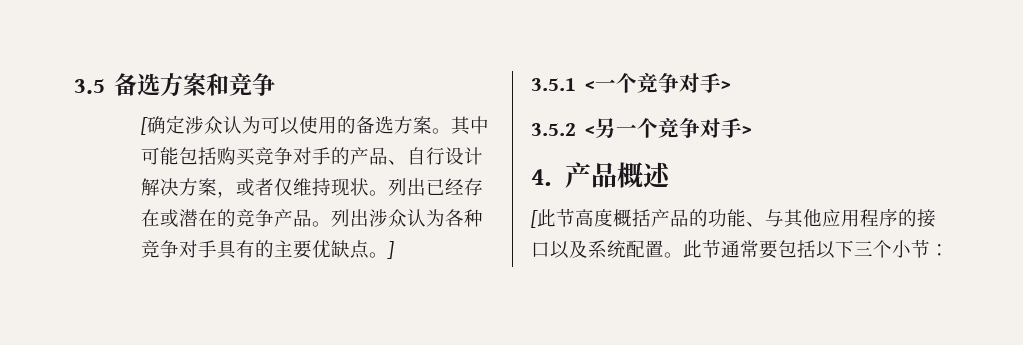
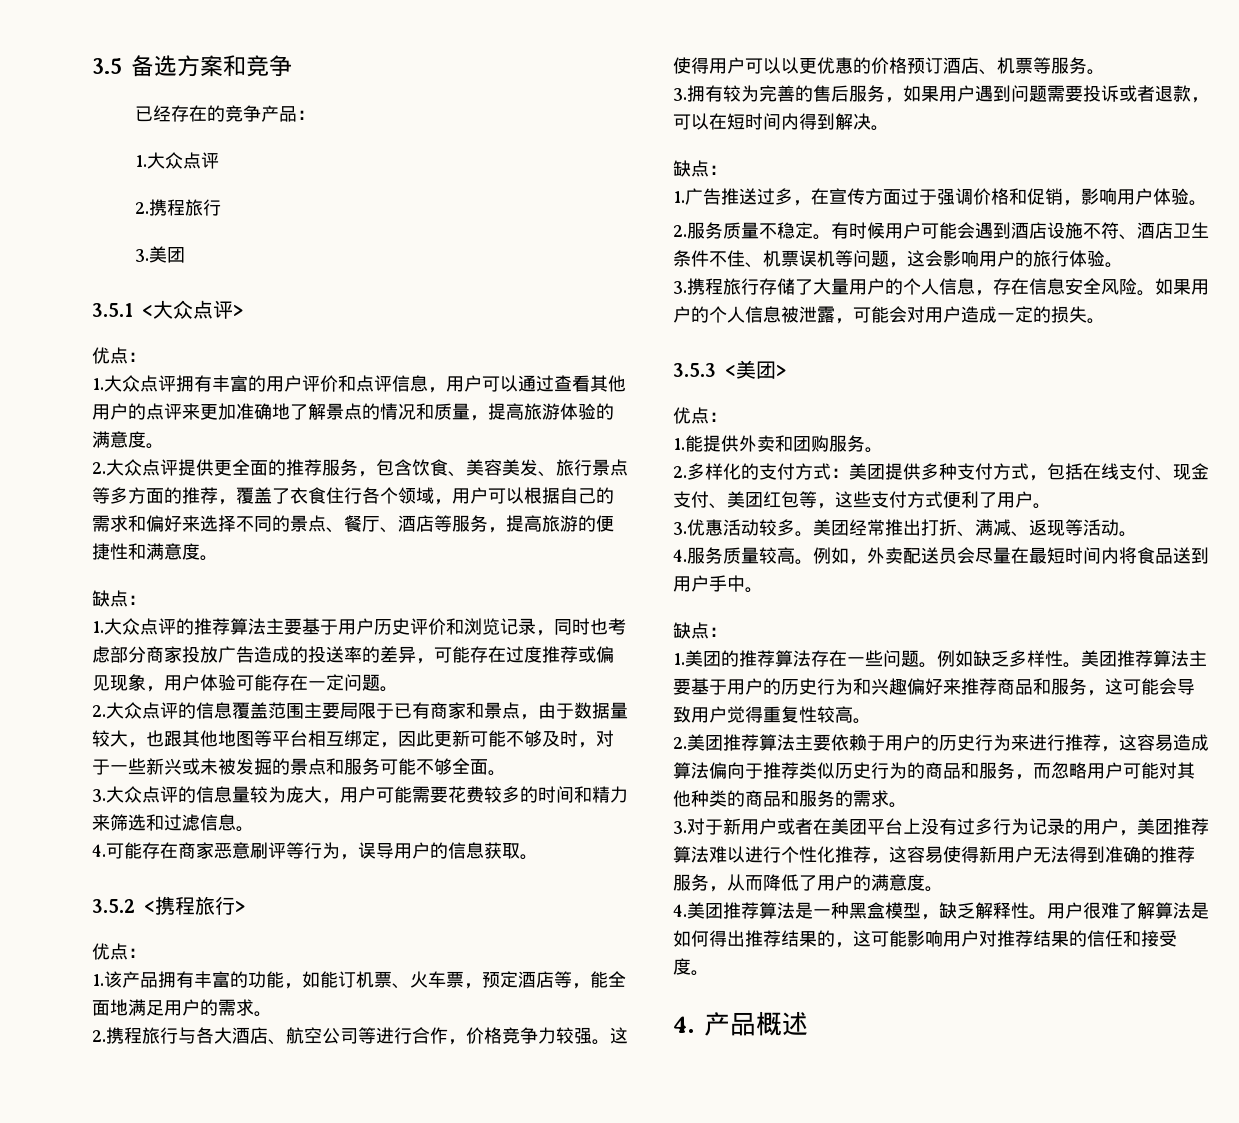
[141,115,490,135] [141,147,484,166] [141,178,427,198] [确定涉众认为可以使用的备选方案。其中可能包括购买竞争对手的产品、自行设计解决方案，或者仅维持现状。列出 -> (292, 66) none
[160,209,218,227] 或潜在 -> (207, 113) none
[312,209,484,227] [141,240,395,259] [531,72,732,93] [531,117,753,138] [531,162,671,188] [531,208,936,228] [531,239,949,259] 。列出涉众认为各种竞争对手具有的主要优缺点。] // 3.5.1 <一个竞争对手> // 3.5.2 <另一个竞争对手> // 4.产品概述 // [此节高度概括产品的功能、与其他应用程序的接口以及系统配置。此节通常要包括以下三个小节： -> [296,110,315,120] [134,152,219,169] [134,199,221,216] [134,246,185,263] [92,300,244,319] [92,347,146,364] [92,375,626,393] [92,403,614,421] [92,431,164,449] [92,459,628,477] [92,487,614,505] [92,515,614,533] [92,543,218,561] [92,590,146,607] [92,618,626,636] [92,646,614,664] [92,674,398,692] [92,702,628,720] [92,730,614,748] [92,758,506,776] [92,786,628,804] [92,814,254,832] [92,842,538,860] [92,896,246,915] [92,943,146,960] [92,971,626,989] [92,999,272,1017] [92,1027,628,1045] [673,57,1105,75] [673,85,1209,103] [673,113,889,131] [673,160,727,177] [673,188,1207,206] [673,222,1209,240] [673,250,1123,268] [673,278,1209,296] [673,306,1105,324] [673,360,787,379] [673,407,727,424] [673,435,883,453] [673,463,1209,481] [673,491,1051,509] [673,519,1137,537] [673,547,1209,565] [673,575,763,593] [673,622,727,639] [673,650,1207,668] [673,678,1195,696] [673,706,871,724] [673,734,1209,752] [673,762,1195,780] [673,790,907,808] [673,818,1209,836] [673,846,1195,864] [673,874,943,892] [673,902,1209,920] [673,930,1177,948] [673,958,709,976] [673,1011,808,1036] ： // 1.大众点评 // 2.携程旅行 // 3.美团 // 3.5.1 <大众点评> // 优点： // 1.大众点评拥有丰富的用户评价和点评信息，用户可以通过查看其他用户的点评来更加准确地了解景点的情况和质量，提高旅游体验的满意度。 // 2.大众点评提供更全面的推荐服务，包含饮食、美容美发、旅行景点等多方面的推荐，覆盖了衣食住行各个领域，用户可以根据自己的需求和偏好来选择不同的景点、餐厅、酒店等服务，提高旅游的便捷性和满意度。 // 缺点： // 1.大众点评的推荐算法主要基于用户历史评价和浏览记录，同时也考虑部分商家投放广告造成的投送率的差异，可能存在过度推荐或偏见现象，用户体验可能存在一定问题。 // 2.大众点评的信息覆盖范围主要局限于已有商家和景点，由于数据量较大，也跟其他地图等平台相互绑定，因此更新可能不够及时，对于一些新兴或未被发掘的景点和服务可能不够全面。 // 3.大众点评的信息量较为庞大，用户可能需要花费较多的时间和精力来筛选和过滤信息。 // 4.可能存在商家恶意刷评等行为，误导用户的信息获取。 // 3.5.2 <携程旅行> // 优点： // 1.该产品拥有丰富的功能，如能订机票、火车票，预定酒店等，能全面地满足用户的需求。 // 2.携程旅行与各大酒店、航空公司等进行合作，价格竞争力较强。这使得用户可以以更优惠的价格预订酒店、机票等服务。 // 3.拥有较为完善的售后服务，如果用户遇到问题需要投诉或者退款，可以在短时间内得到解决。 // 缺点： // 1.广告推送过多，在宣传方面过于强调价格和促销，影响用户体验。 // 2.服务质量不稳定。有时候用户可能会遇到酒店设施不符、酒店卫生条件不佳、机票误机等问题，这会影响用户的旅行体验。 // 3.携程旅行存储了大量用户的个人信息，存在信息安全风险。如果用户的个人信息被泄露，可能会对用户造成一定的损失。 // 3.5.3 <美团> // 优点： // 1.能提供外卖和团购服务。 // 2.多样化的支付方式：美团提供多种支付方式，包括在线支付、现金支付、美团红包等，这些支付方式便利了用户。 // 3.优惠活动较多。美团经常推出打折、满减、返现等活动。 // 4.服务质量较高。例如，外卖配送员会尽量在最短时间内将食品送到用户手中。 // 缺点： // 1.美团的推荐算法存在一些问题。例如缺乏多样性。美团推荐算法主要基于用户的历史行为和兴趣偏好来推荐商品和服务，这可能会导致用户觉得重复性较高。 // 2.美团推荐算法主要依赖于用户的历史行为来进行推荐，这容易造成算法偏向于推荐类似历史行为的商品和服务，而忽略用户可能对其他种类的商品和服务的需求。 // 3.对于新用户或者在美团平台上没有过多行为记录的用户，美团推荐算法难以进行个性化推荐，这容易使得新用户无法得到准确的推荐服务，从而降低了用户的满意度。 // 4.美团推荐算法是一种黑盒模型，缺乏解释性。用户很难了解算法是如何得出推荐结果的，这可能影响用户对推荐结果的信任和接受度。 // 4.产品概述

